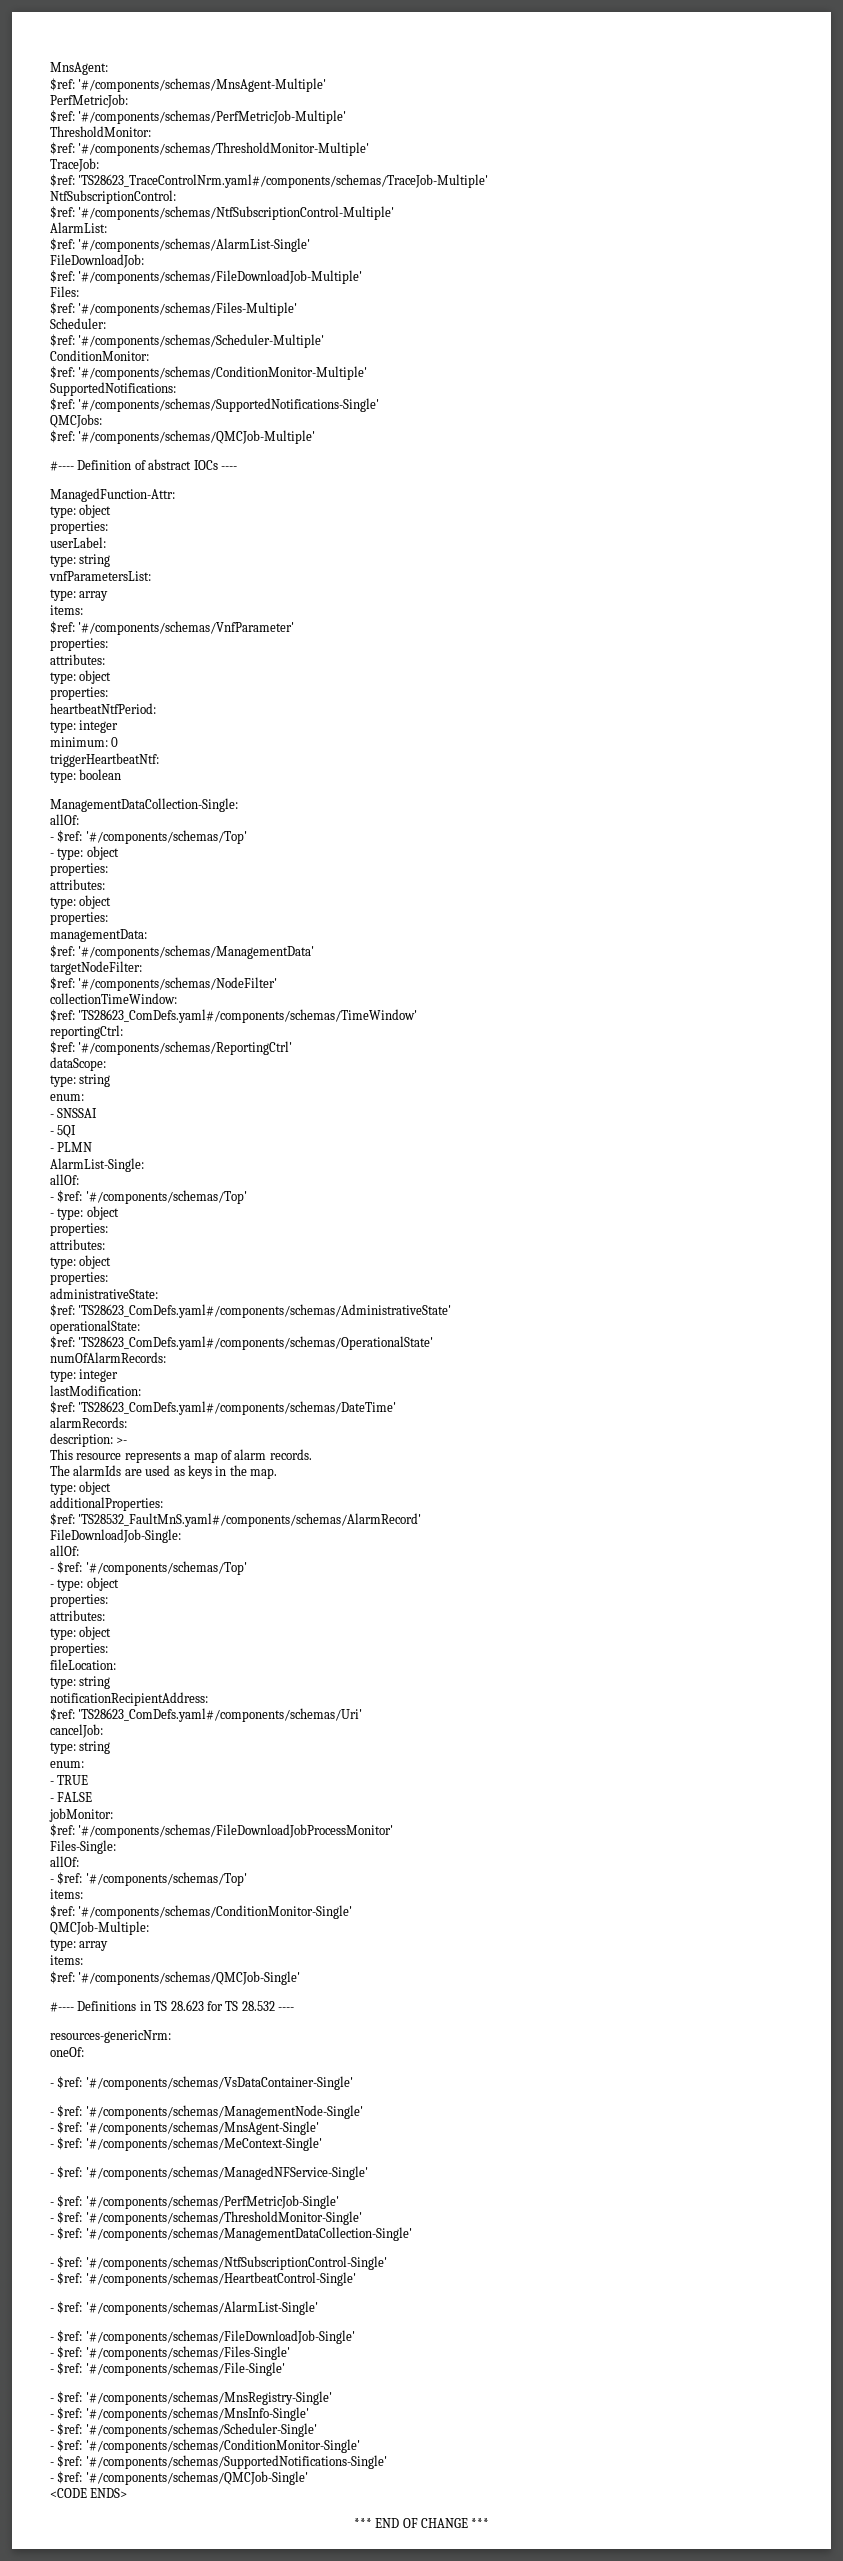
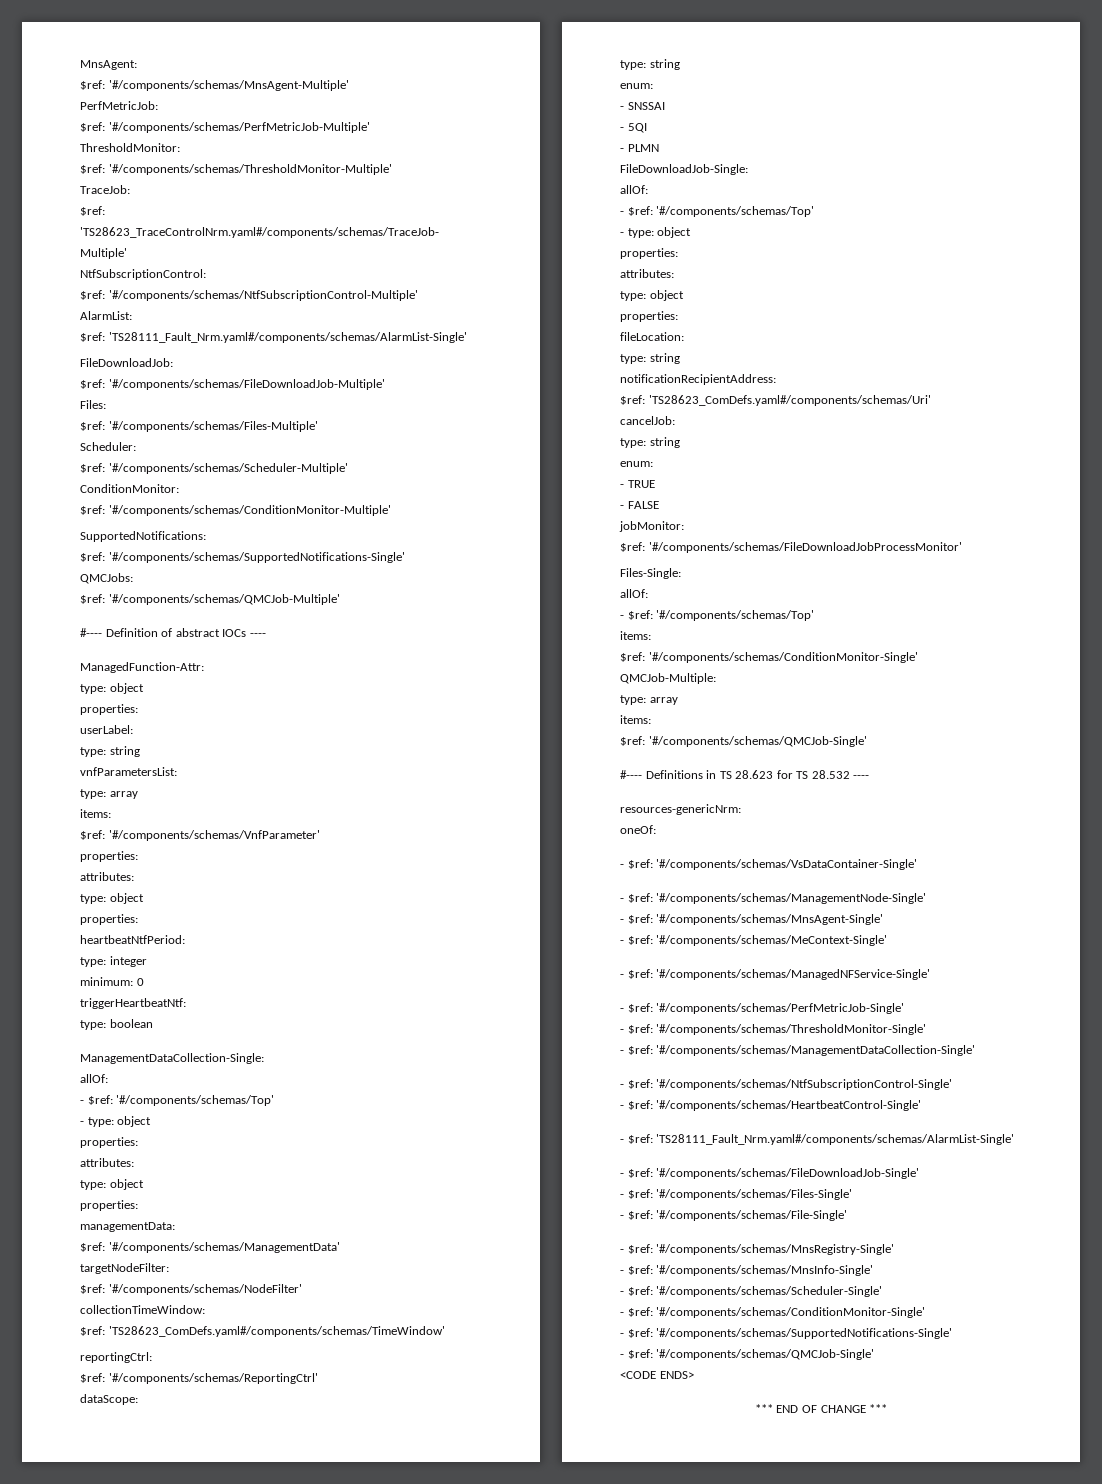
[78,238,311,252] '#/components/schemas/AlarmList-Single' -> [108,332,467,343] 'TS28111_Fault_Nrm.yaml#/components/schemas/AlarmList-Single'
[50,1158,144,1172] [50,1174,79,1185] [50,1190,247,1204] [50,1206,119,1220] [50,1223,108,1236] [50,1239,105,1250] [50,1255,112,1269] [50,1272,108,1285] [50,1288,158,1299] [50,1304,452,1318] [50,1320,140,1334] [50,1336,434,1350] [50,1352,166,1363] [50,1369,119,1382] [50,1385,141,1396] [50,1401,397,1415] [50,1417,127,1428] [50,1433,128,1447] [50,1449,312,1463] [50,1465,277,1479] [50,1481,112,1495] [50,1497,163,1511] [50,1513,422,1527] // AlarmList-Single: // allOf: // - $ref: '#/components/schemas/Top' // - type: object // properties: // attributes: // type: object // properties: // administrativeState: // $ref: 'TS28623_ComDefs.yaml#/components/schemas/AdministrativeState' // operationalState: // $ref: 'TS28623_ComDefs.yaml#/components/schemas/OperationalState' // numOfAlarmRecords: // type: integer // lastModification: // $ref: 'TS28623_ComDefs.yaml#/components/schemas/DateTime' // alarmRecords: // description: >- // This resource represents a map of alarm records. // The alarmIds are used as keys in the map. // type: object // additionalProperties: // $ref: 'TS28532_FaultMnS.yaml#/components/schemas/AlarmRecord' -> (659, 148) none
[85,2301,318,2315] '#/components/schemas/AlarmList-Single' -> [656,1134,1015,1145] 'TS28111_Fault_Nrm.yaml#/components/schemas/AlarmList-Single'

